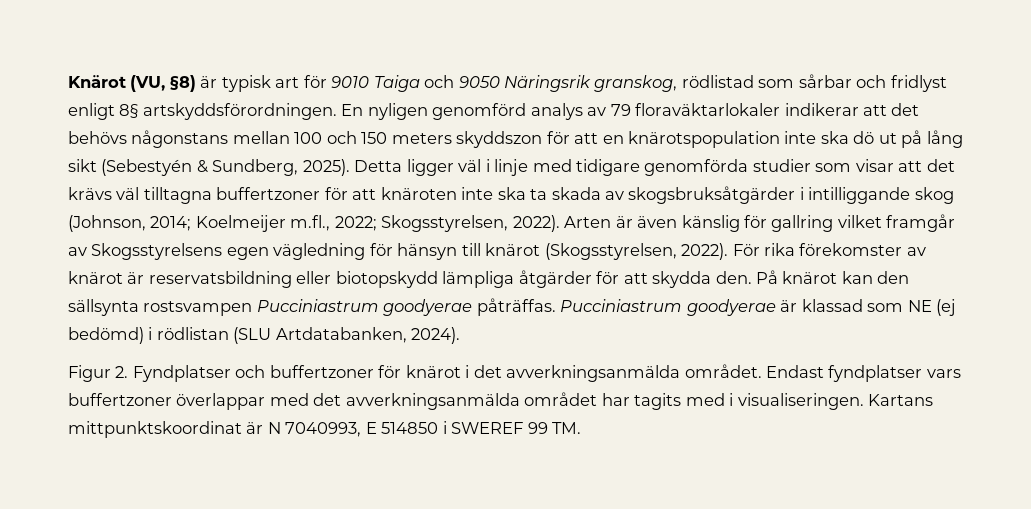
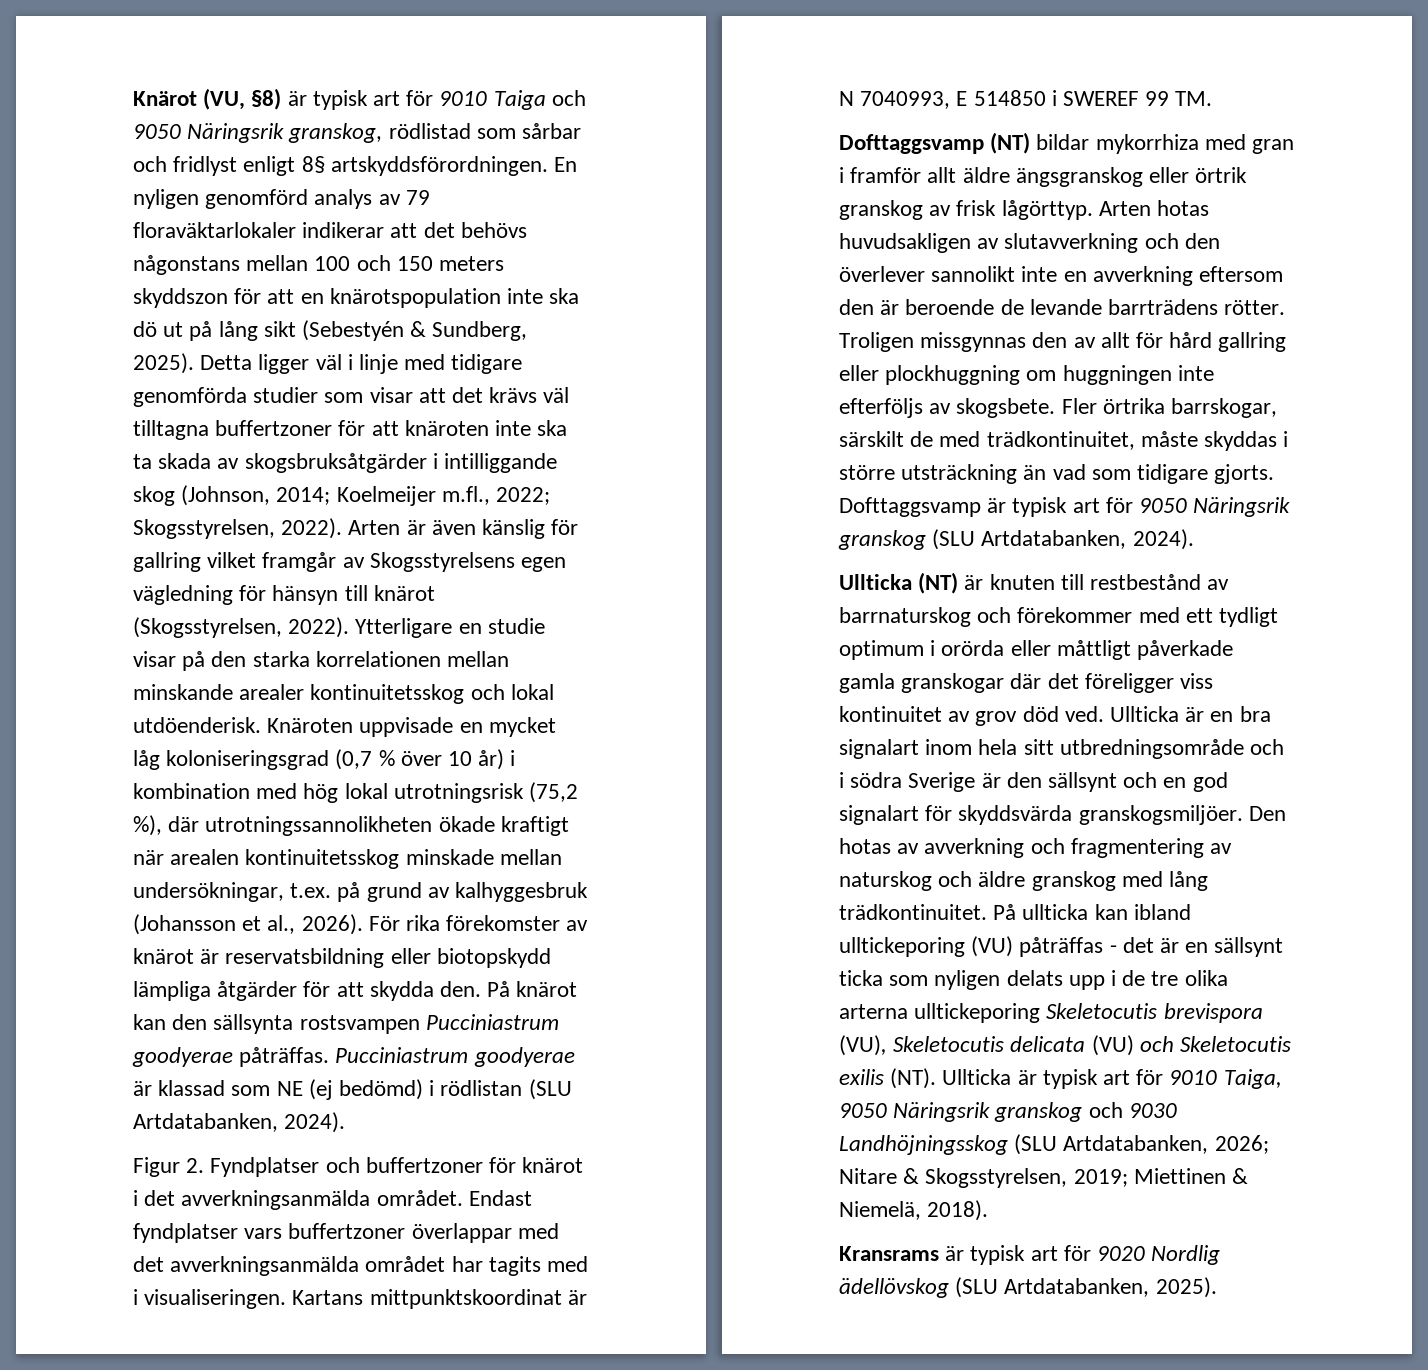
(729, 251) none -> [355,618,545,638] [133,651,510,671] [133,684,554,704] [133,717,556,737] [133,749,516,770] [133,782,579,803] [133,815,569,836] [133,849,562,869] [133,882,589,902] [133,914,363,935] Ytterligare en studie visar på den starka korrelationen mellan minskande arealer kontinuitetsskog och lokal utdöenderisk. Knäroten uppvisade en mycket låg koloniseringsgrad (0,7 % över 10 år) i kombination med hög lokal utrotningsrisk (75,2 %), där utrotningssannolikheten ökade kraftigt när arealen kontinuitetsskog minskade mellan undersökningar, t.ex. på grund av kalhyggesbruk (Johansson et al., 2026).
(582, 428) none -> [839,132,1295,154] [839,167,1248,187] [839,200,1210,220] [839,233,1220,253] [839,266,1284,286] [839,299,1286,315] [839,332,1287,352] [839,365,1214,385] [839,398,1278,418] [839,431,1289,451] [839,464,1275,484] [839,497,1291,517] [838,529,1194,550] [839,572,1230,594] [839,607,1279,627] [839,640,1234,660] [839,673,1214,693] [839,706,1271,726] [839,739,1285,759] [839,772,1228,792] [839,805,1286,825] [839,838,1233,858] [839,871,1209,891] [839,904,1191,920] [839,936,1284,957] [839,970,1228,990] [839,1003,1263,1023] [839,1035,1292,1056] [839,1068,1282,1089] [839,1102,1177,1122] [839,1134,1269,1155] [839,1168,1249,1188] [839,1200,989,1221] [839,1245,1221,1265] [839,1277,1217,1298] // Dofttaggsvamp (NT) bildar mykorrhiza med gran i framför allt äldre ängsgranskog eller örtrik granskog av frisk lågörttyp. Arten hotas huvudsakligen av slutavverkning och den överlever sannolikt inte en avverkning eftersom den är beroende de levande barrträdens rötter. Troligen missgynnas den av allt för hård gallring eller plockhuggning om huggningen inte efterföljs av skogsbete. Fler örtrika barrskogar, särskilt de med trädkontinuitet, måste skyddas i större utsträckning än vad som tidigare gjorts. Dofttaggsvamp är typisk art för 9050 Näringsrik granskog (SLU Artdatabanken, 2024). // Ullticka (NT) är knuten till restbestånd av barrnaturskog och förekommer med ett tydligt optimum i orörda eller måttligt påverkade gamla granskogar där det föreligger viss kontinuitet av grov död ved. Ullticka är en bra signalart inom hela sitt utbredningsområde och i södra Sverige är den sällsynt och en god signalart för skyddsvärda granskogsmiljöer. Den hotas av avverkning och fragmentering av naturskog och äldre granskog med lång trädkontinuitet. På ullticka kan ibland ulltickeporing (VU) påträffas - det är en sällsynt ticka som nyligen delats upp i de tre olika arterna ulltickeporing Skeletocutis brevispora (VU), Skeletocutis delicata (VU) och Skeletocutis exilis (NT). Ullticka är typisk art för 9010 Taiga, 9050 Näringsrik granskog och 9030 Landhöjningsskog (SLU Artdatabanken, 2026; Nitare & Skogsstyrelsen, 2019; Miettinen & Niemelä, 2018). // Kransrams är typisk art för 9020 Nordlig ädellövskog (SLU Artdatabanken, 2025).

